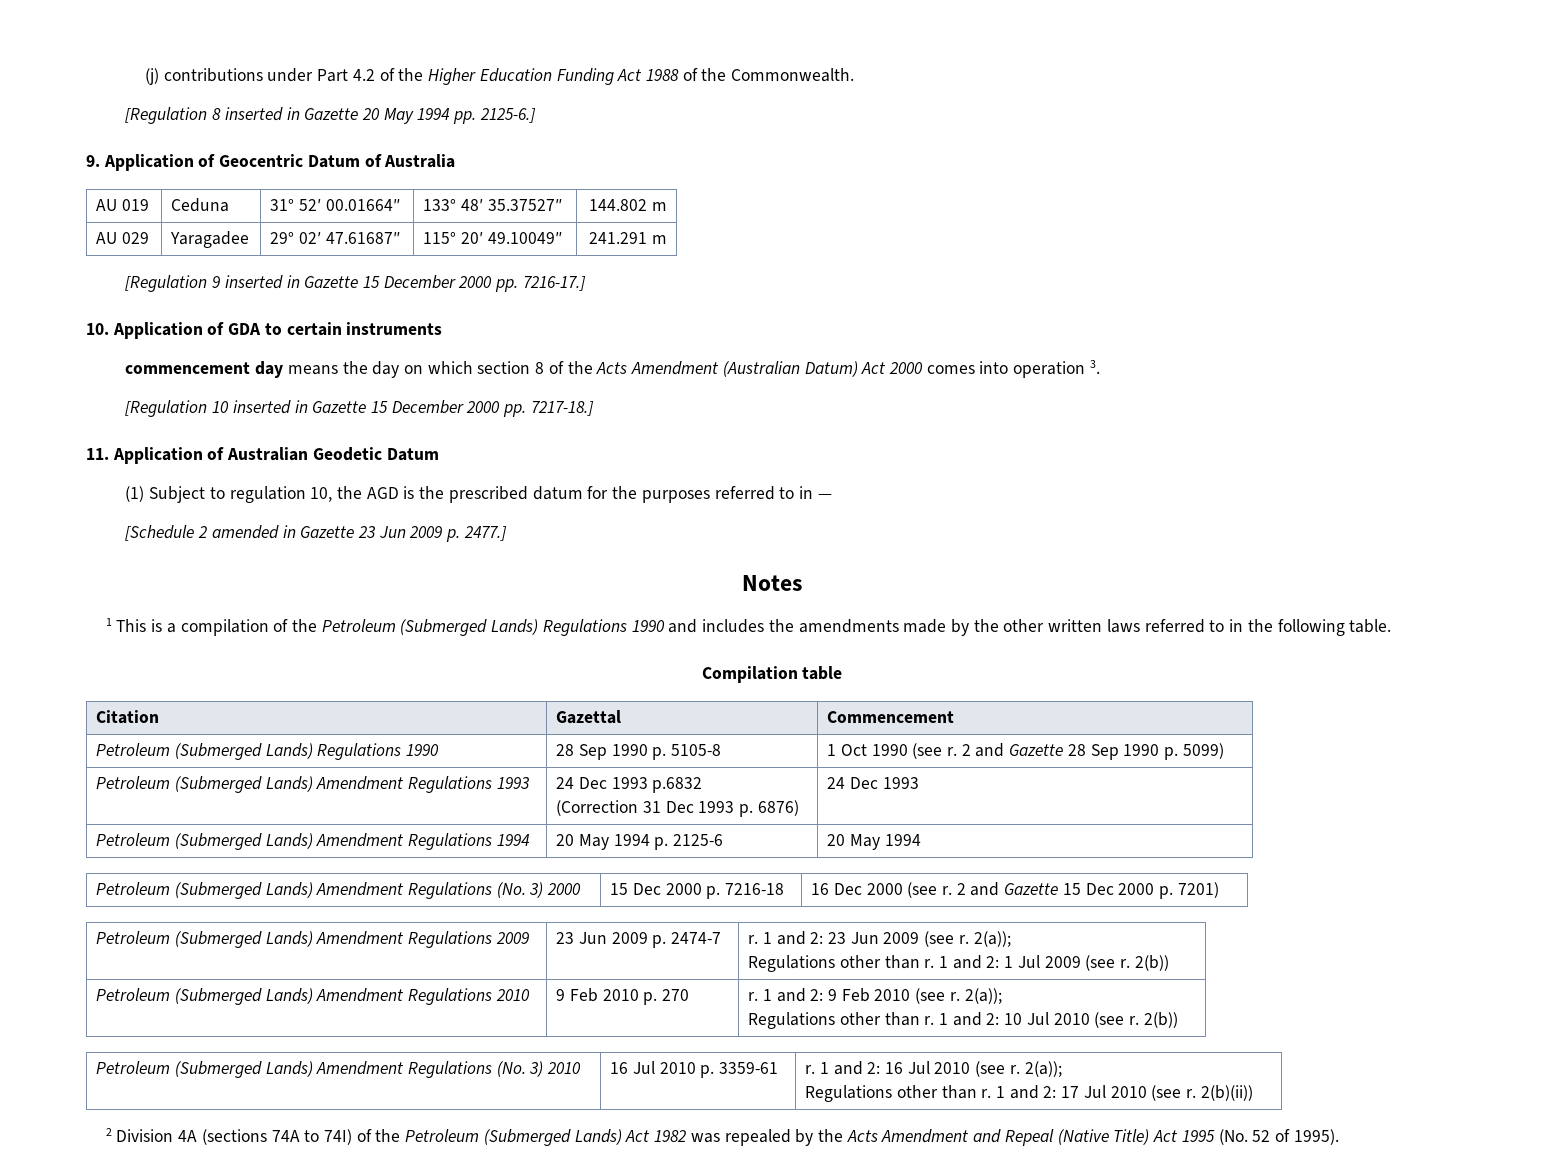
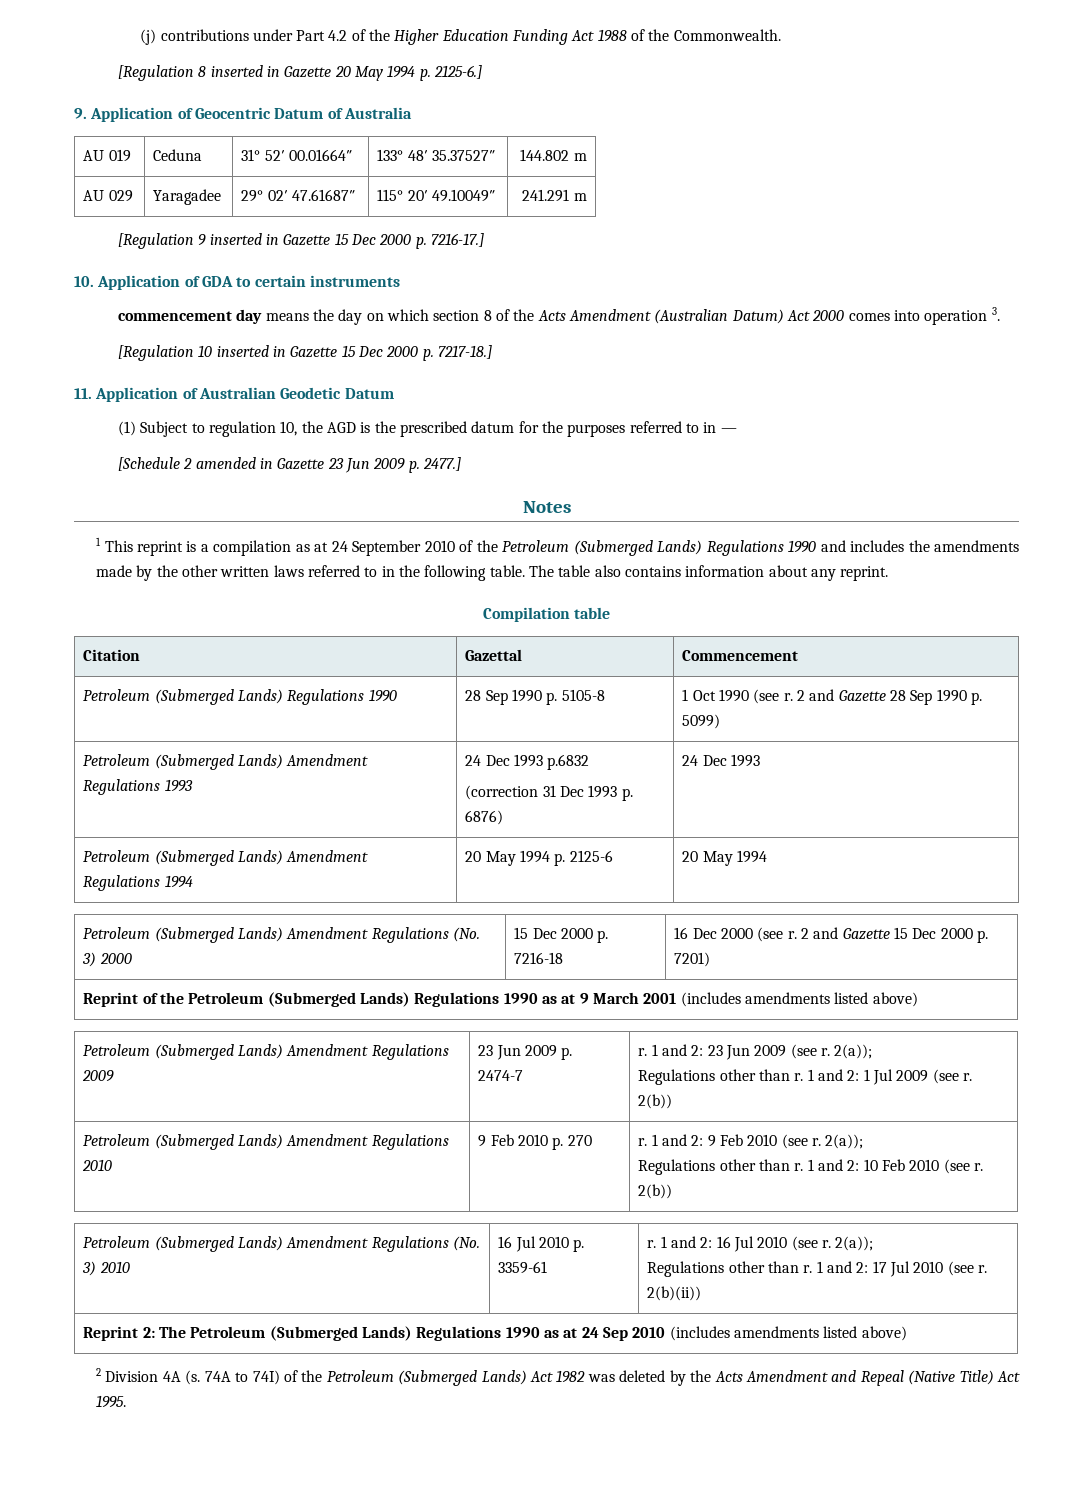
[453,111,477,124] pp. -> [419,69,431,81] p.
[383,275,519,292] December 2000 pp. -> [351,234,427,249] Dec 2000 p.
[391,400,527,417] December 2000 pp. -> [358,346,434,361] Dec 2000 p.
(147, 625) none -> [137,541,184,556] reprint
(269, 627) none -> [295,540,455,556] as at 24 September 2010
(1392, 626) none -> [528,565,889,581] The table also contains information about any reprint.
[556,800,639,816] (Correction -> [465,785,539,800] (correction
(1219, 890) none -> [83,992,918,1007] // Reprint of the Petroleum (Submerged Lands) Regulations 1990 as at 9 March 2001 (includes amendments listed above)
[1026,1012,1049,1025] Jul -> [881,1159,905,1171] Feb
(1253, 1093) none -> [83,1326,907,1341] // Reprint 2: The Petroleum (Submerged Lands) Regulations 1990 as at 24 Sep 2010 (includes amendments listed above)
[201,1129,267,1145] (sections -> [185,1370,201,1385] (s.
[724,1129,791,1146] repealed -> [619,1370,666,1382] deleted
[1181,1129,1339,1145] 1995 (No. 52 of 1995). -> [96,1395,127,1408] 1995.

